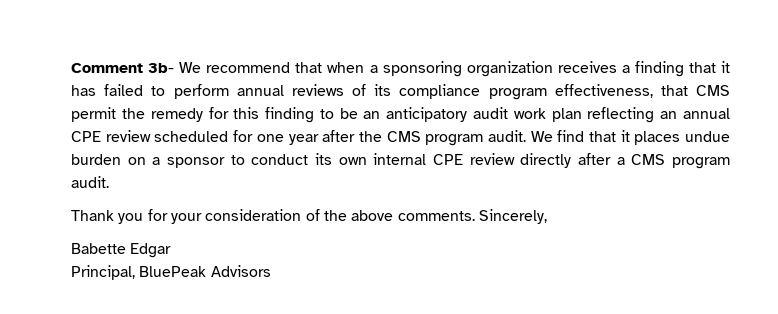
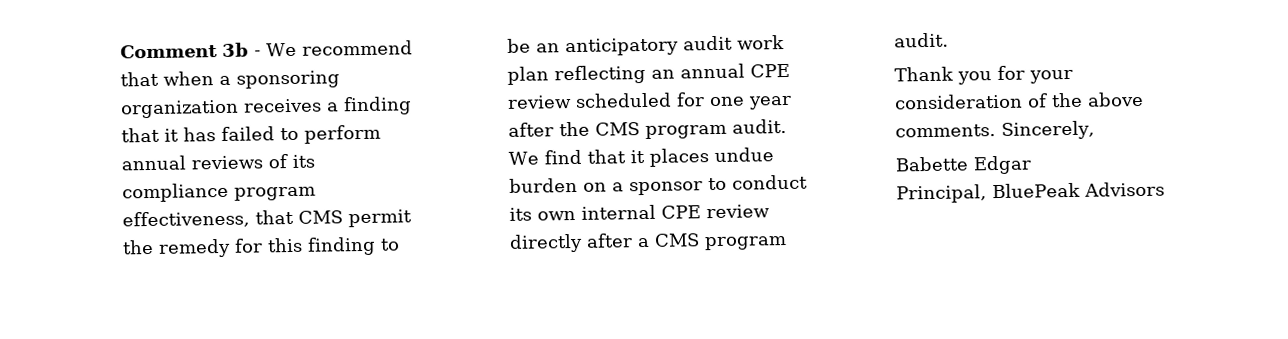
[148,63,175,73] 3b- -> [221,42,261,57] 3b -

